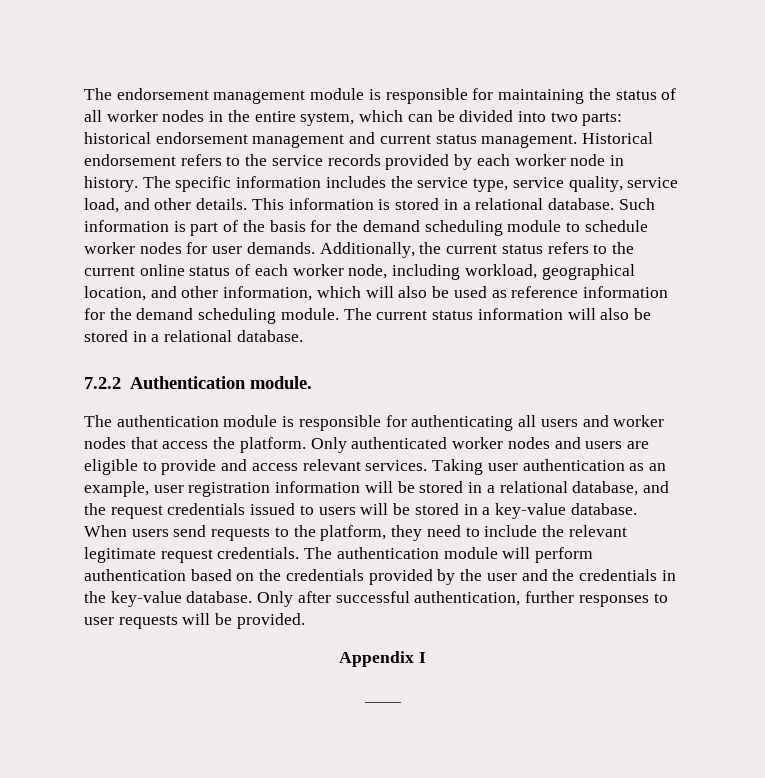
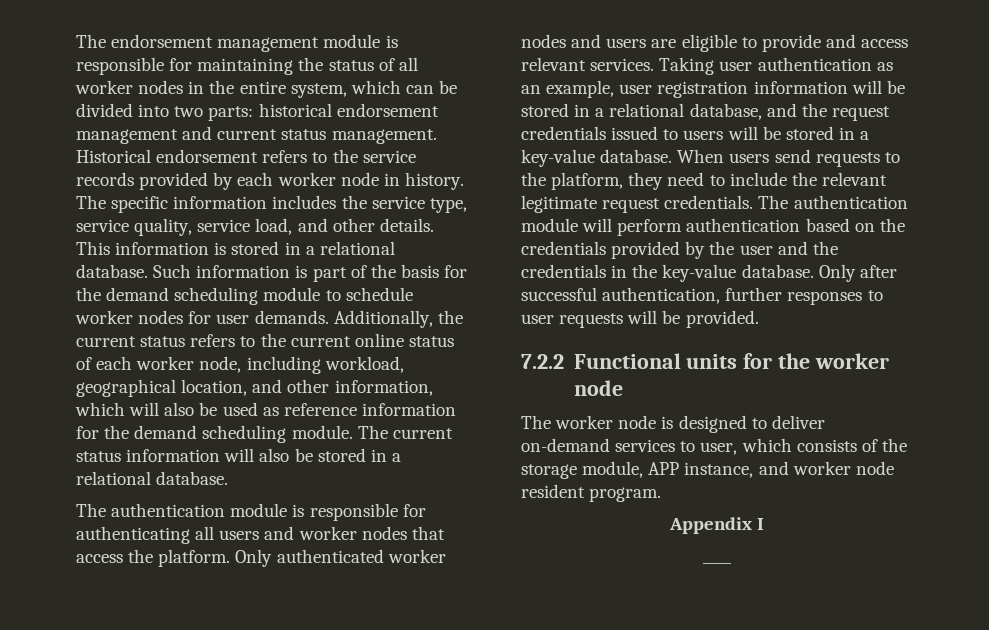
[84,376,312,389] // 7.2.2 Authentication module. -> (229, 478) none
(305, 621) none -> [521,353,890,369] [573,380,623,396] [521,415,825,433] [521,438,907,455] [521,461,894,479] [521,484,662,502] // 7.2.2 Functional units for the worker node // The worker node is designed to deliver on-demand services to user, which consists of the storage module, APP instance, and worker node resident program.

